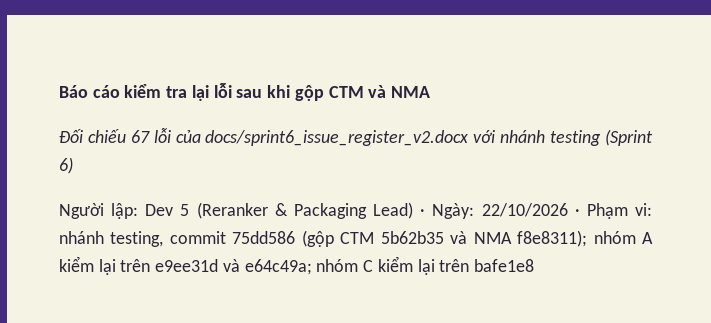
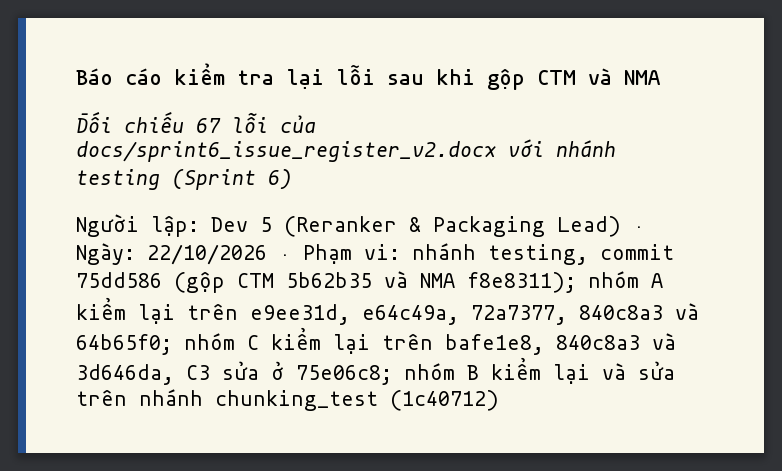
[155,259,312,275] e9ee31d và e64c49a; -> [250,303,699,325] [76,334,172,355] e9ee31d, e64c49a, 72a7377, 840c8a3 và 64b65f0;
[473,259,534,272] bafe1e8 -> [445,333,676,355] [76,357,675,385] [76,389,499,411] bafe1e8, 840c8a3 và 3d646da, C3 sửa ở 75e06c8; nhóm B kiểm lại và sửa trên nhánh chunking_test (1c40712)

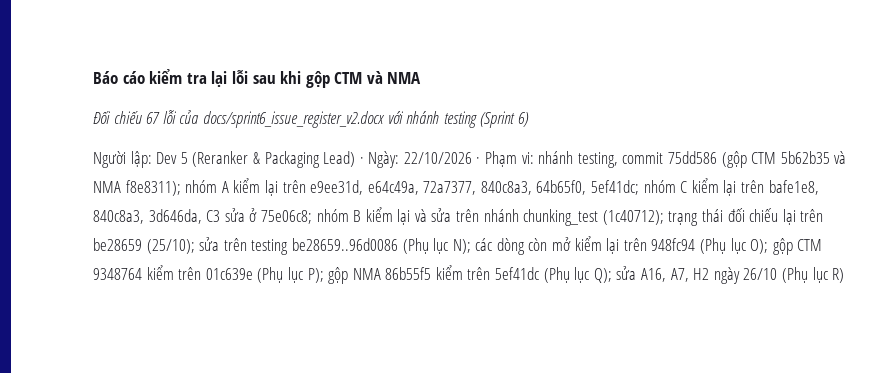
[579,303,699,320] [76,334,172,355] 840c8a3 và 64b65f0; -> [480,180,640,195] 840c8a3, 64b65f0, 5ef41dc;
[556,333,676,350] 840c8a3 và -> [93,210,144,224] 840c8a3,
[390,390,499,411] (1c40712) -> [602,208,824,226] [93,236,823,255] [93,265,845,284] (1c40712); trạng thái đối chiếu lại trên be28659 (25/10); sửa trên testing be28659..96d0086 (Phụ lục N); các dòng còn mở kiểm lại trên 948fc94 (Phụ lục O); gộp CTM 9348764 kiểm trên 01c639e (Phụ lục P); gộp NMA 86b55f5 kiểm trên 5ef41dc (Phụ lục Q); sửa A16, A7, H2 ngày 26/10 (Phụ lục R)

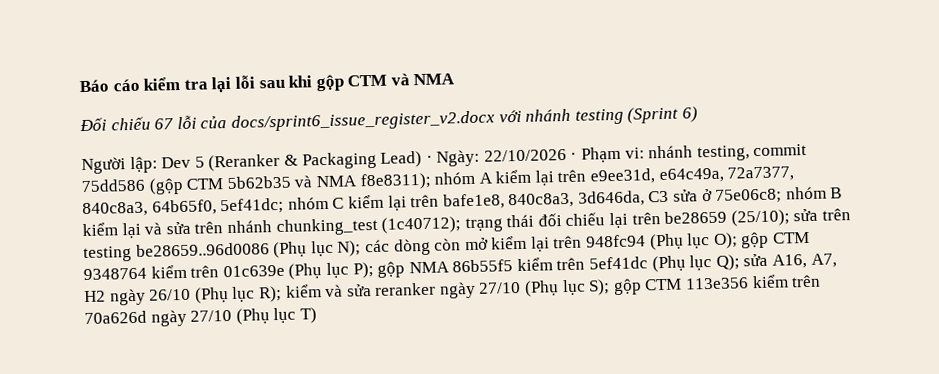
[832,268,845,283] R) -> [258,274,822,303] [84,307,317,327] R); kiểm và sửa reranker ngày 27/10 (Phụ lục S); gộp CTM 113e356 kiểm trên 70a626d ngày 27/10 (Phụ lục T)

